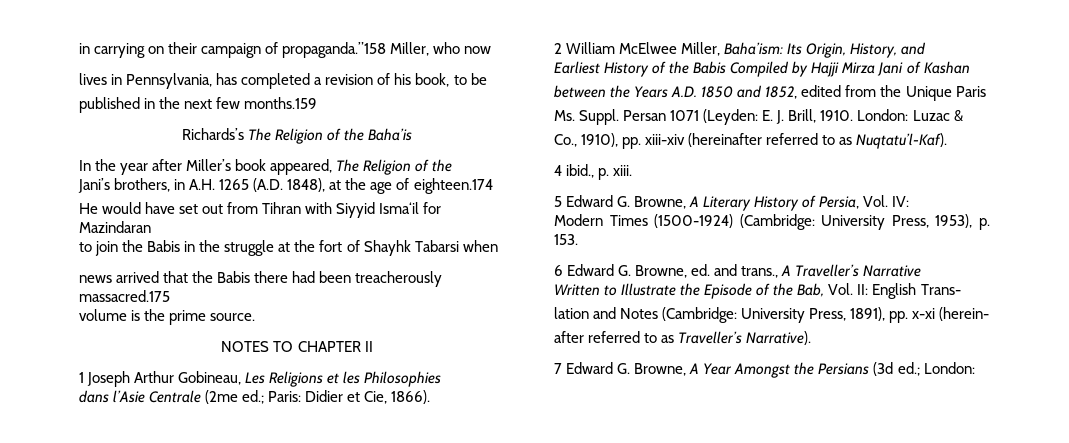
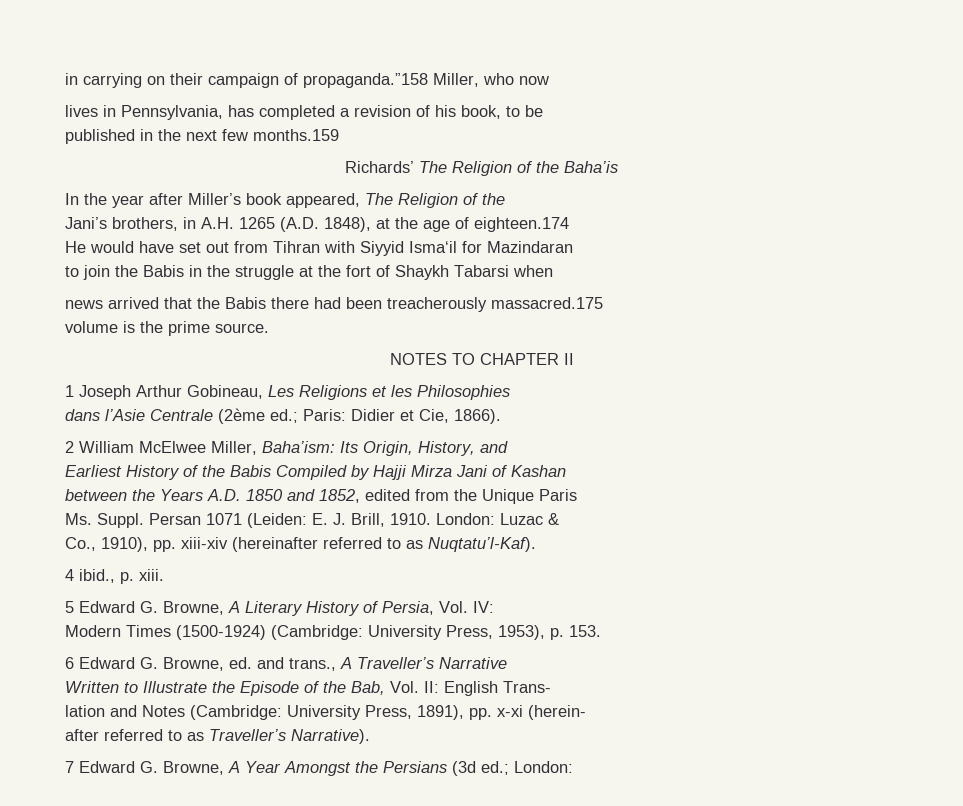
[181,128,244,140] Richards’s -> [345,161,414,173] Richards’
[363,240,411,256] Shayhk -> [395,265,449,280] Shaykh
[205,390,239,404] (2me -> [218,408,265,424] (2ème
[703,109,759,125] (Leyden: -> [247,513,307,528] (Leiden:

